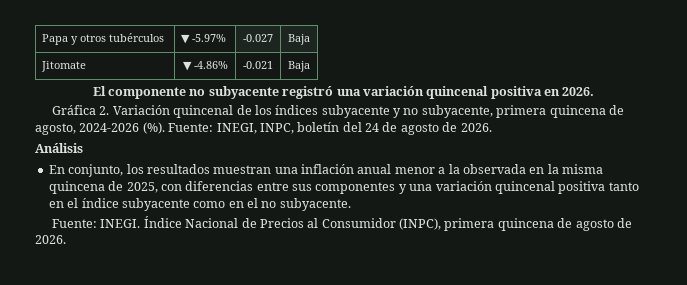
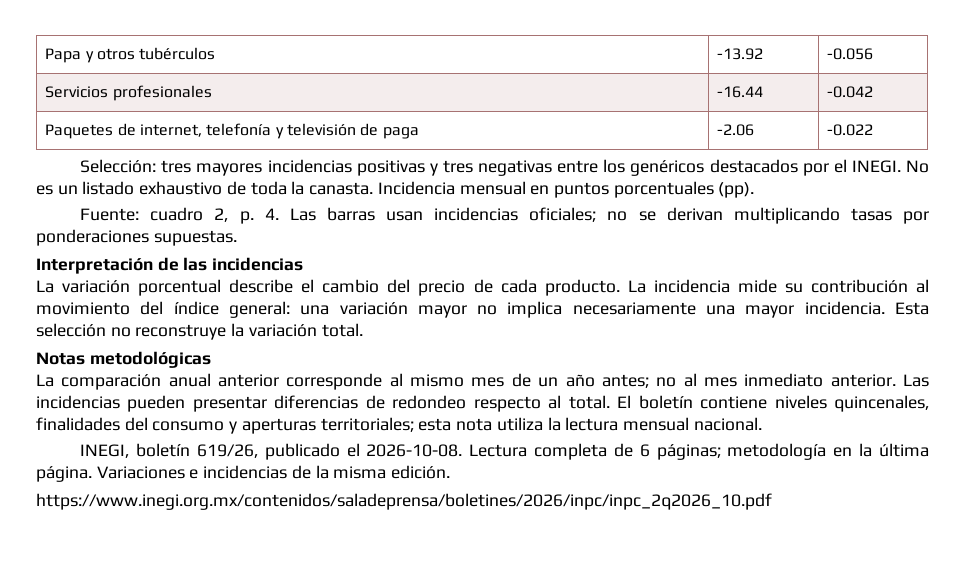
[181,34,227,44] [243,34,273,42] [288,34,310,45] [41,61,87,72] [182,61,228,71] [243,61,273,69] [288,61,310,72] [92,86,595,99] [52,105,624,118] [35,122,492,135] [35,143,83,153] [48,164,603,177] [48,181,639,194] [48,198,351,211] [52,216,632,231] [35,235,66,244] ▼ -5.97% | -0.027 | Baja // Jitomate | ▼ -4.86% | -0.021 | Baja // El componente no subyacente registró una variación quincenal positiva en 2026. // Gráfica 2. Variación quincenal de los índices subyacente y no subyacente, primera quincena de agosto, 2024-2026 (%). Fuente: INEGI, INPC, boletín del 24 de agosto de 2026. // Análisis // En conjunto, los resultados muestran una inflación anual menor a la observada en la misma quincena de 2025, con diferencias entre sus componentes y una variación quincenal positiva tanto en el índice subyacente como en el no subyacente. // Fuente: INEGI. Índice Nacional de Precios al Consumidor (INPC), primera quincena de agosto de 2026. -> [717,48,764,60] [827,48,874,60] [45,85,212,101] [717,86,764,98] [827,86,874,98] [45,123,419,139] [717,124,755,136] [827,124,874,136] [80,159,930,176] [36,181,755,198] [80,207,930,224] [36,229,237,246] [36,257,304,274] [36,279,929,296] [36,301,929,318] [36,323,363,340] [36,351,211,368] [36,373,930,390] [36,395,929,412] [36,417,762,434] [80,443,929,460] [36,465,451,482] [36,493,772,510] -13.92 | -0.056 // Servicios profesionales | -16.44 | -0.042 // Paquetes de internet, telefonía y televisión de paga | -2.06 | -0.022 // Selección: tres mayores incidencias positivas y tres negativas entre los genéricos destacados por el INEGI. No es un listado exhaustivo de toda la canasta. Incidencia mensual en puntos porcentuales (pp). // Fuente: cuadro 2, p. 4. Las barras usan incidencias oficiales; no se derivan multiplicando tasas por ponderaciones supuestas. // Interpretación de las incidencias // La variación porcentual describe el cambio del precio de cada producto. La incidencia mide su contribución al movimiento del índice general: una variación mayor no implica necesariamente una mayor incidencia. Esta selección no reconstruye la variación total. // Notas metodológicas // La comparación anual anterior corresponde al mismo mes de un año antes; no al mes inmediato anterior. Las incidencias pueden presentar diferencias de redondeo respecto al total. El boletín contiene niveles quincenales, finalidades del consumo y aperturas territoriales; esta nota utiliza la lectura mensual nacional. // INEGI, boletín 619/26, publicado el 2026-10-08. Lectura completa de 6 páginas; metodología en la última página. Variaciones e incidencias de la misma edición. // https://www.inegi.org.mx/contenidos/saladeprensa/boletines/2026/inpc/inpc_2q2026_10.pdf

